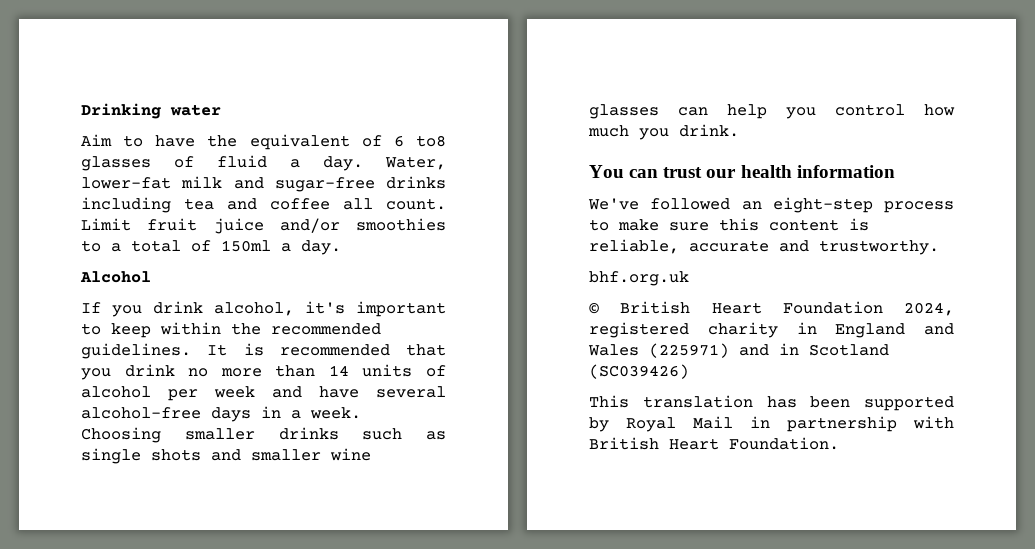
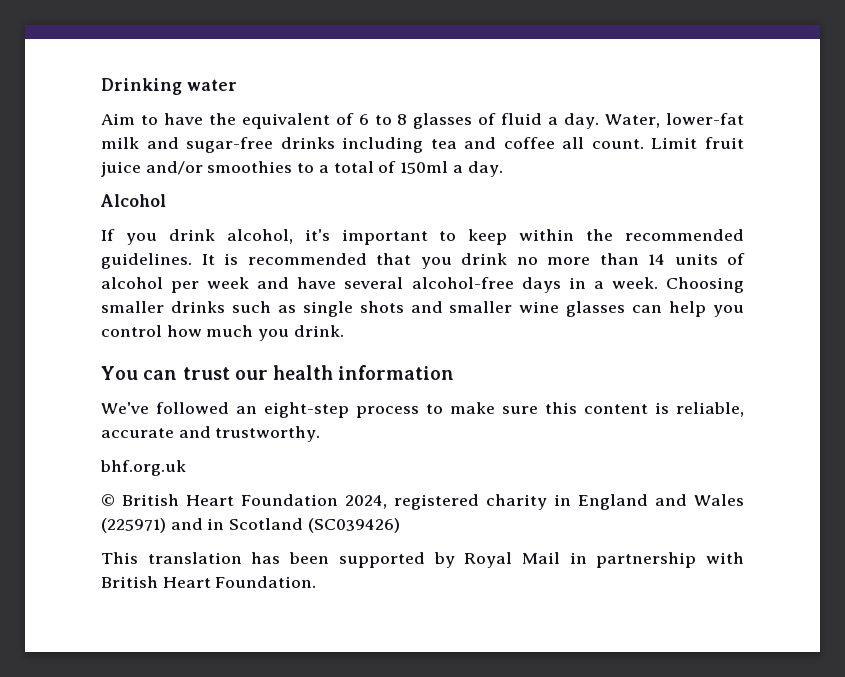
[416,135,447,147] to8 -> [374,114,408,125] to 8

